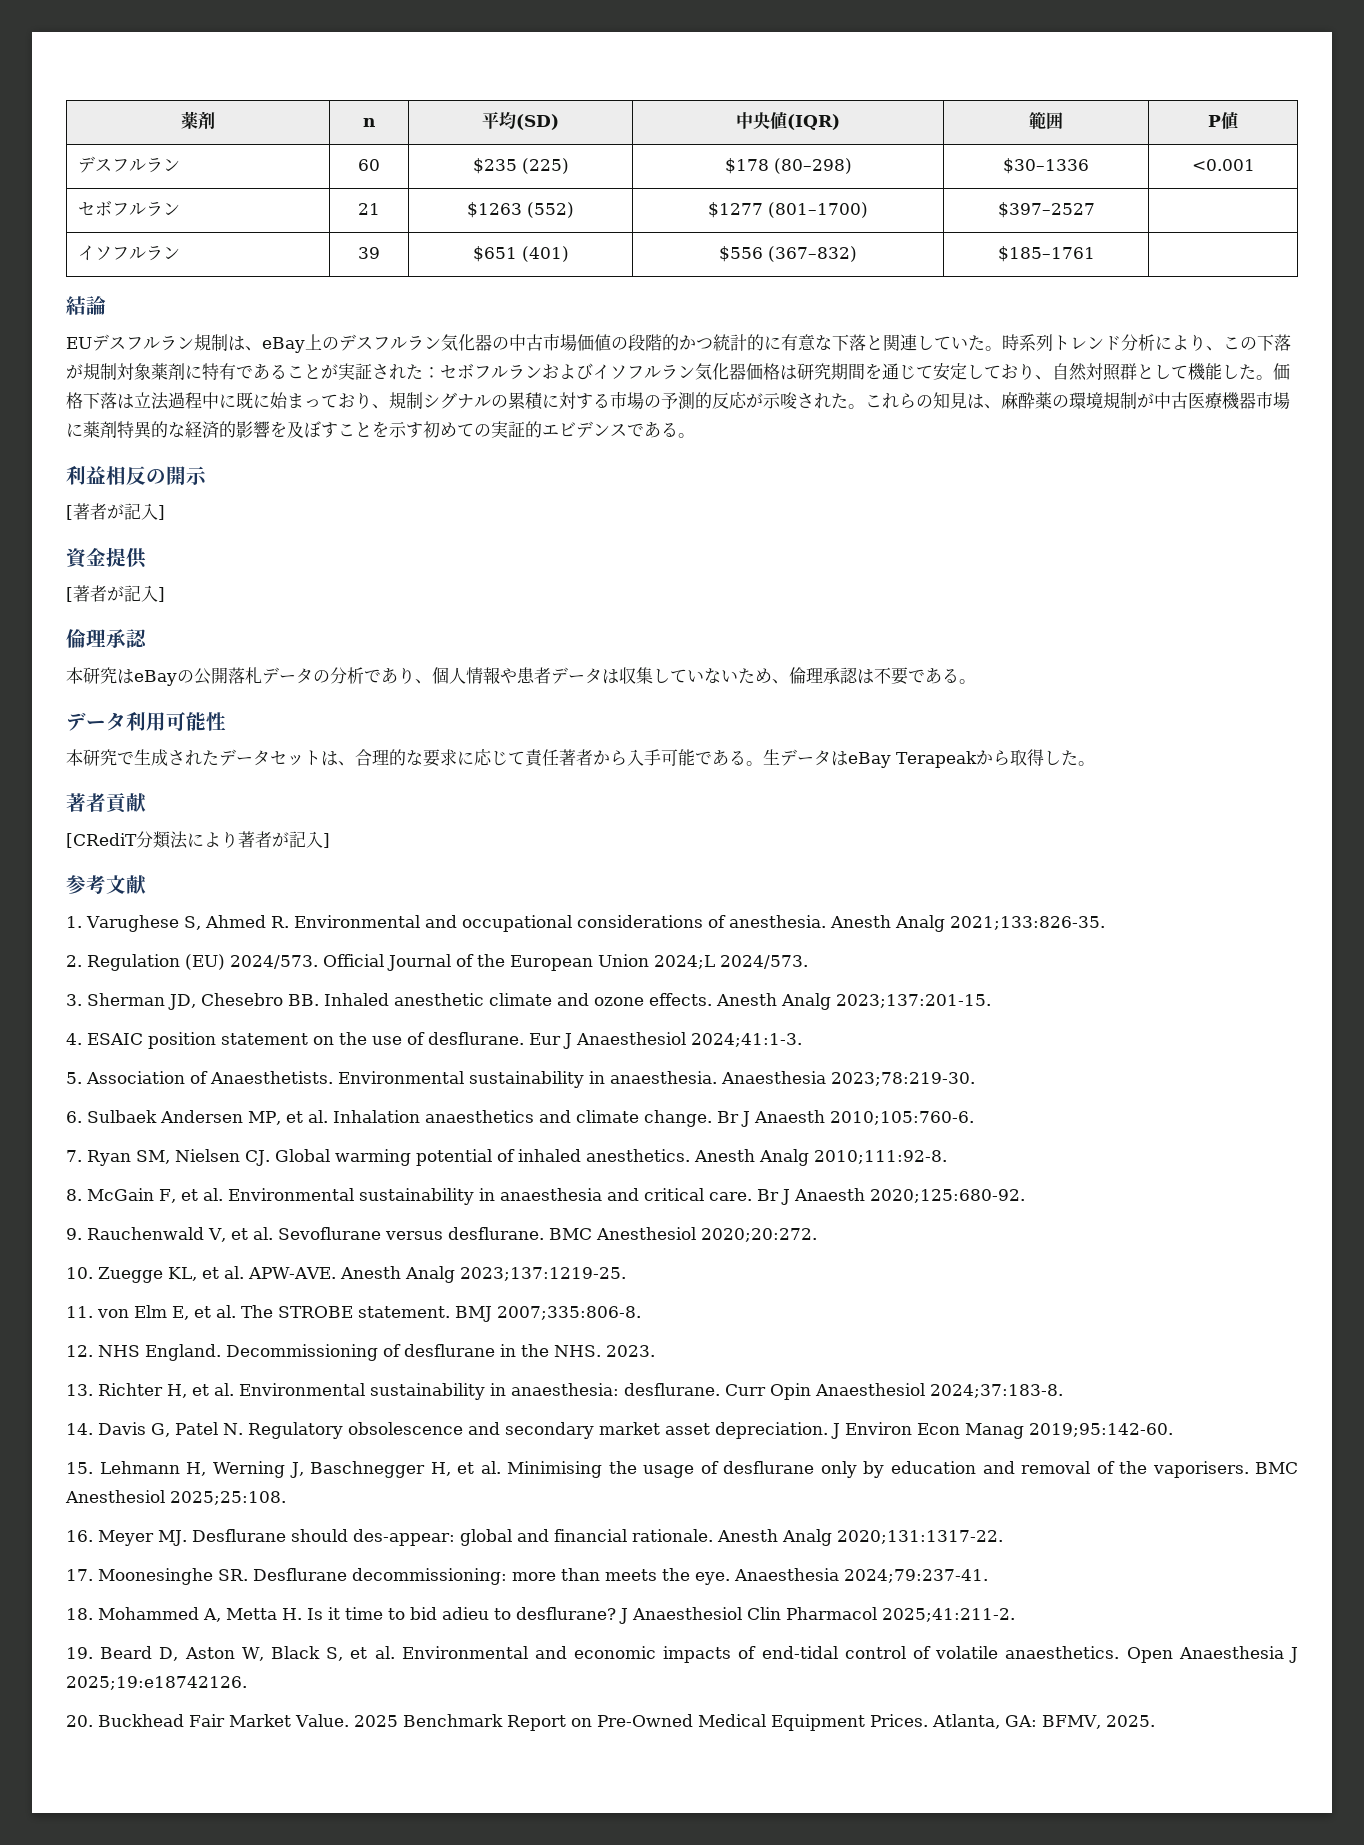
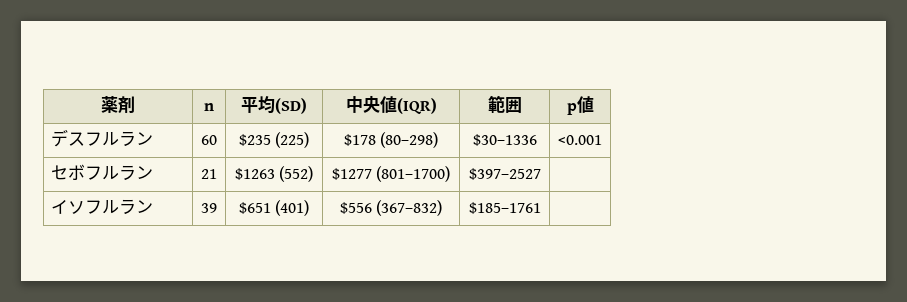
[1208,115,1221,127] P -> [566,103,577,115] p
[66,296,106,315] [66,334,1291,353] [66,363,1290,381] [66,392,1290,410] [66,421,695,439] [66,465,207,485] [66,503,165,520] [66,547,147,569] [66,585,165,602] [66,629,147,648] [66,667,976,686] [66,711,226,731] [66,749,1095,768] [66,793,147,814] [66,831,330,849] [66,875,147,894] [66,915,1105,932] [66,954,808,971] [66,993,991,1010] [66,1032,802,1049] [66,1071,975,1088] [66,1110,974,1127] [66,1149,947,1166] [66,1188,1025,1205] [66,1227,817,1242] [66,1266,626,1283] [66,1305,641,1322] [66,1344,655,1361] [66,1383,1063,1400] [66,1422,1173,1439] [66,1461,1299,1478] [65,1490,286,1505] [66,1529,1003,1546] [66,1568,988,1585] [66,1607,1015,1624] [66,1646,1298,1663] [66,1676,247,1690] [66,1714,1155,1731] // 結論 // EUデスフルラン規制は、eBay上のデスフルラン気化器の中古市場価値の段階的かつ統計的に有意な下落と関連していた。時系列トレンド分析により、この下落が規制対象薬剤に特有であることが実証された：セボフルランおよびイソフルラン気化器価格は研究期間を通じて安定しており、自然対照群として機能した。価格下落は立法過程中に既に始まっており、規制シグナルの累積に対する市場の予測的反応が示唆された。これらの知見は、麻酔薬の環境規制が中古医療機器市場に薬剤特異的な経済的影響を及ぼすことを示す初めての実証的エビデンスである。 // 利益相反の開示 // [著者が記入] // 資金提供 // [著者が記入] // 倫理承認 // 本研究はeBayの公開落札データの分析であり、個人情報や患者データは収集していないため、倫理承認は不要である。 // データ利用可能性 // 本研究で生成されたデータセットは、合理的な要求に応じて責任著者から入手可能である。生データはeBay Terapeakから取得した。 // 著者貢献 // [CRediT分類法により著者が記入] // 参考文献 // 1. Varughese S, Ahmed R. Environmental and occupational considerations of anesthesia. Anesth Analg 2021;133:826-35. // 2. Regulation (EU) 2024/573. Official Journal of the European Union 2024;L 2024/573. // 3. Sherman JD, Chesebro BB. Inhaled anesthetic climate and ozone effects. Anesth Analg 2023;137:201-15. // 4. ESAIC position statement on the use of desflurane. Eur J Anaesthesiol 2024;41:1-3. // 5. Association of Anaesthetists. Environmental sustainability in anaesthesia. Anaesthesia 2023;78:219-30. // 6. Sulbaek Andersen MP, et al. Inhalation anaesthetics and climate change. Br J Anaesth 2010;105:760-6. // 7. Ryan SM, Nielsen CJ. Global warming potential of inhaled anesthetics. Anesth Analg 2010;111:92-8. // 8. McGain F, et al. Environmental sustainability in anaesthesia and critical care. Br J Anaesth 2020;125:680-92. // 9. Rauchenwald V, et al. Sevoflurane versus desflurane. BMC Anesthesiol 2020;20:272. // 10. Zuegge KL, et al. APW-AVE. Anesth Analg 2023;137:1219-25. // 11. von Elm E, et al. The STROBE statement. BMJ 2007;335:806-8. // 12. NHS England. Decommissioning of desflurane in the NHS. 2023. // 13. Richter H, et al. Environmental sustainability in anaesthesia: desflurane. Curr Opin Anaesthesiol 2024;37:183-8. // 14. Davis G, Patel N. Regulatory obsolescence and secondary market asset depreciation. J Environ Econ Manag 2019;95:142-60. // 15. Lehmann H, Werning J, Baschnegger H, et al. Minimising the usage of desflurane only by education and removal of the vaporisers. BMC Anesthesiol 2025;25:108. // 16. Meyer MJ. Desflurane should des-appear: global and financial rationale. Anesth Analg 2020;131:1317-22. // 17. Moonesinghe SR. Desflurane decommissioning: more than meets the eye. Anaesthesia 2024;79:237-41. // 18. Mohammed A, Metta H. Is it time to bid adieu to desflurane? J Anaesthesiol Clin Pharmacol 2025;41:211-2. // 19. Beard D, Aston W, Black S, et al. Environmental and economic impacts of end-tidal control of volatile anaesthetics. Open Anaesthesia J 2025;19:e18742126. // 20. Buckhead Fair Market Value. 2025 Benchmark Report on Pre-Owned Medical Equipment Prices. Atlanta, GA: BFMV, 2025. -> (541, 208) none

